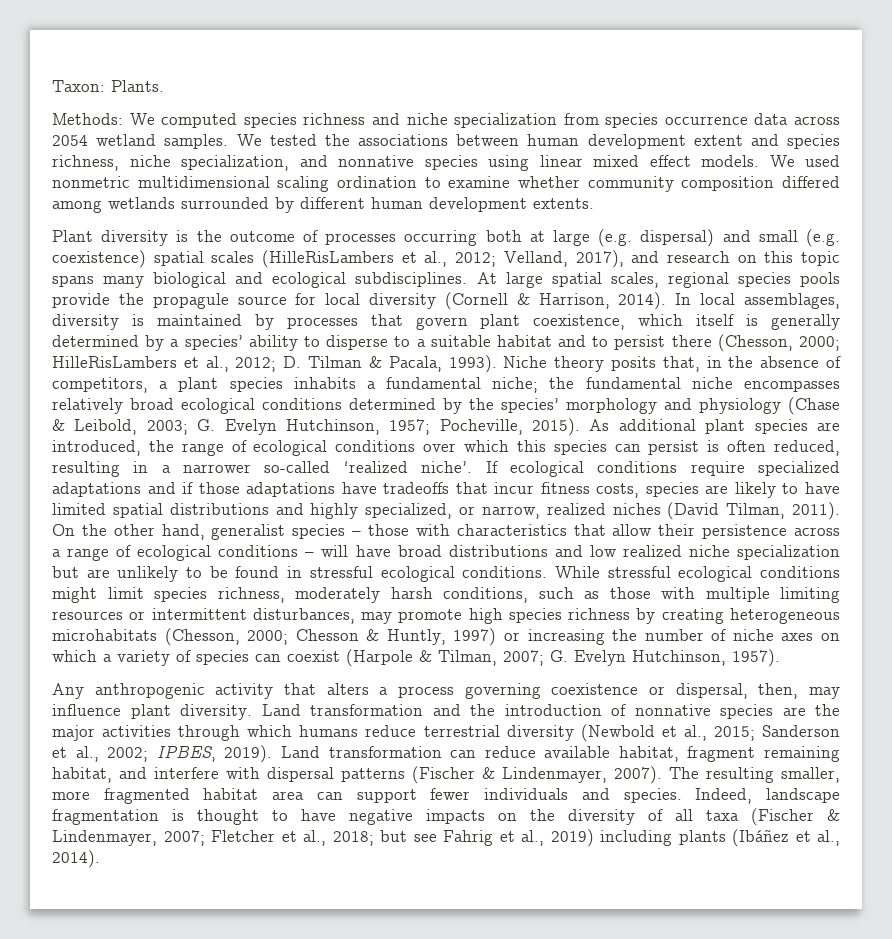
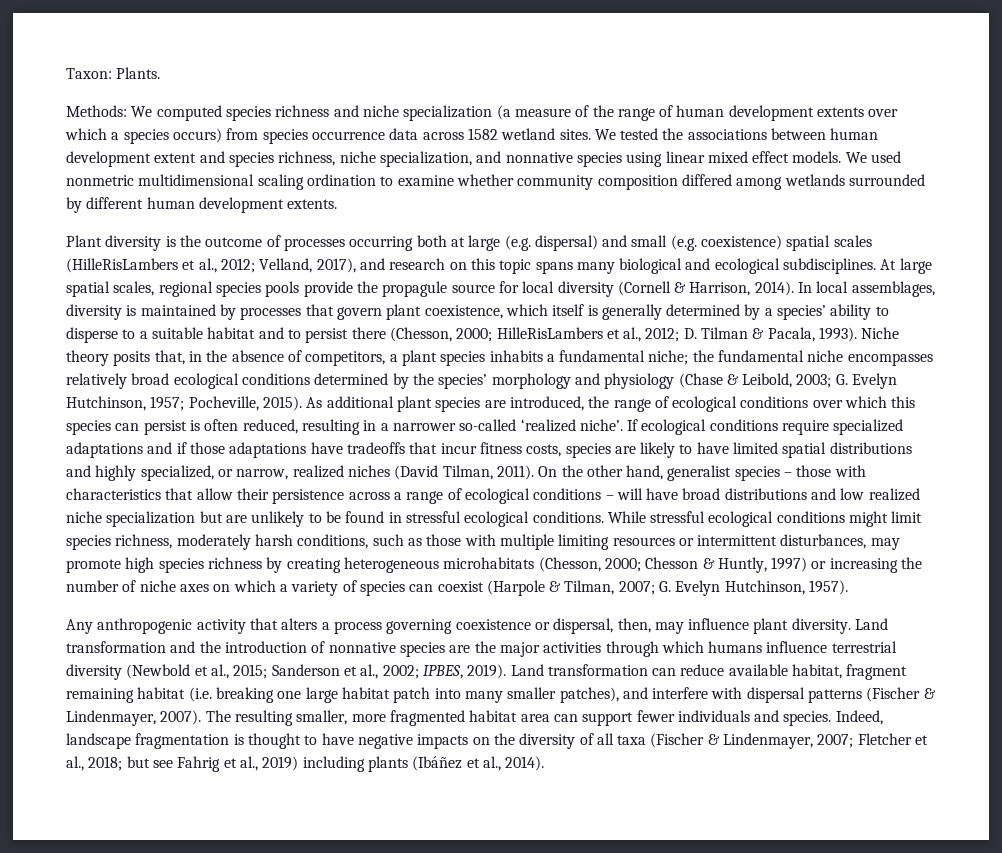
(558, 120) none -> [496,105,899,121] [65,128,222,144] (a measure of the range of human development extents over which a species occurs)
[52,134,229,149] 2054 wetland samples. -> [467,128,591,140] 1582 wetland sites.
[365,725,417,737] reduce -> [766,641,828,653] influence
[52,767,112,783] habitat, -> [137,687,619,703] habitat (i.e. breaking one large habitat patch into many smaller patches),

